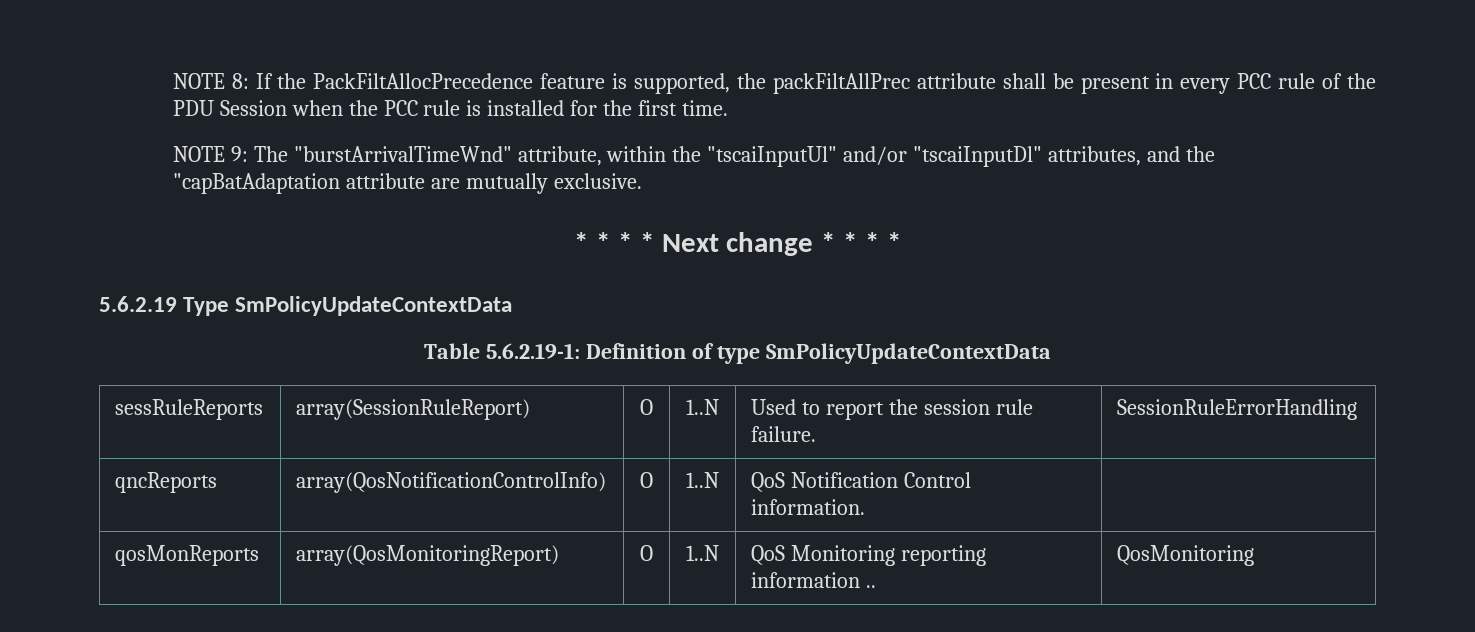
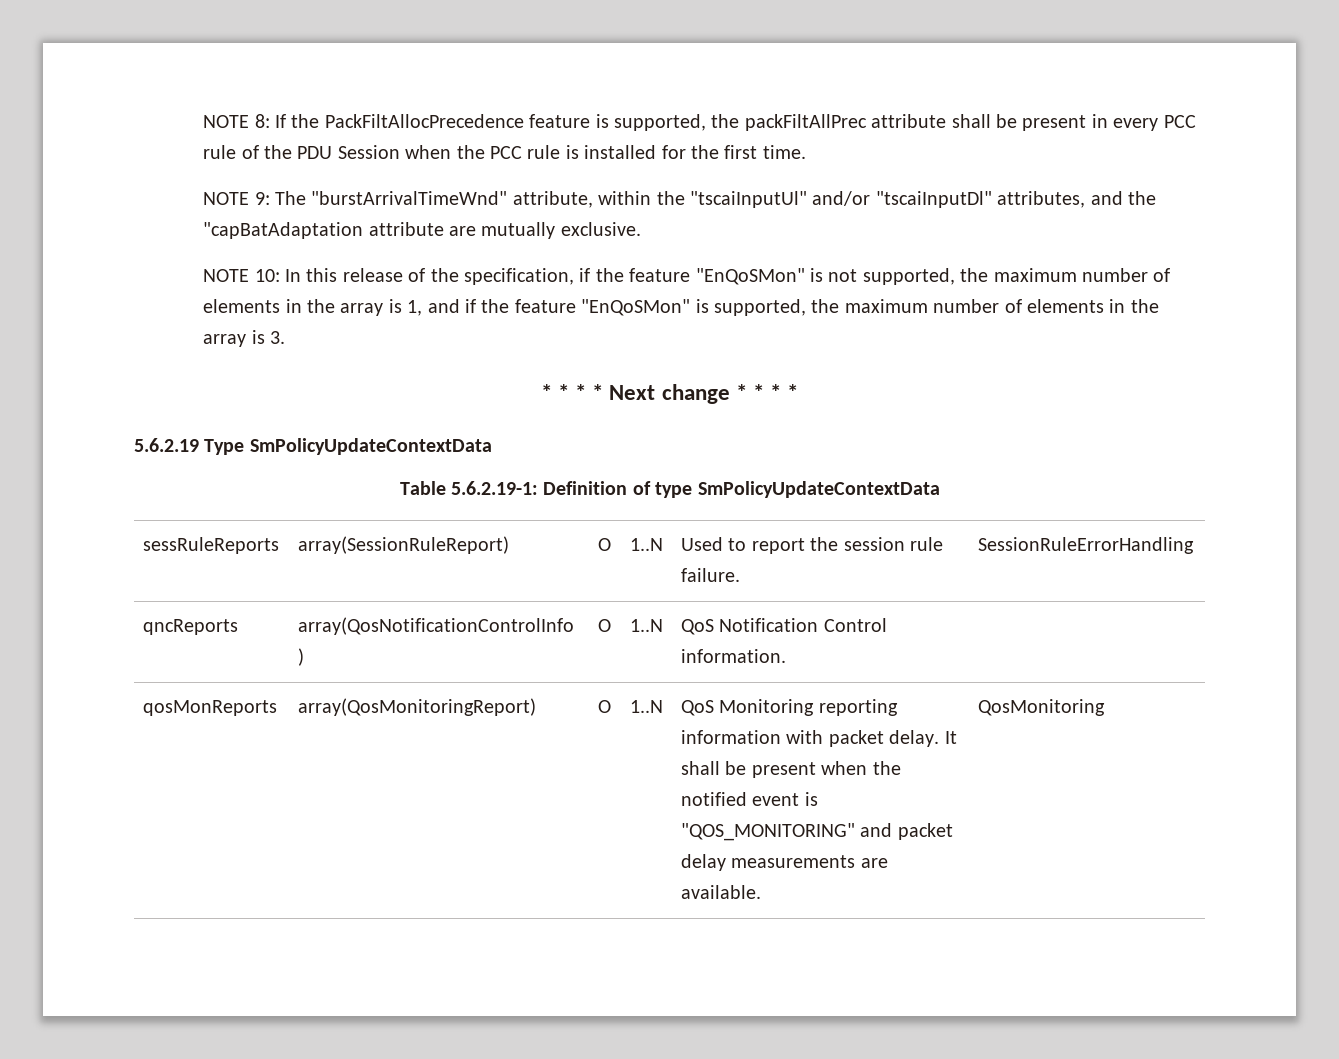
(642, 181) none -> [203,268,1171,285] [203,299,1159,316] [203,330,285,347] // NOTE 10: In this release of the specification, if the feature "EnQoSMon" is not supported, the maximum number of elements in the array is 1, and if the feature "EnQoSMon" is supported, the maximum number of elements in the array is 3.
[866,585,877,588] .. -> [786,730,957,747] [681,761,901,778] [681,792,818,806] [681,823,953,841] [681,854,888,871] [681,885,762,899] with packet delay. It shall be present when the notified event is "QOS_MONITORING" and packet delay measurements are available.

